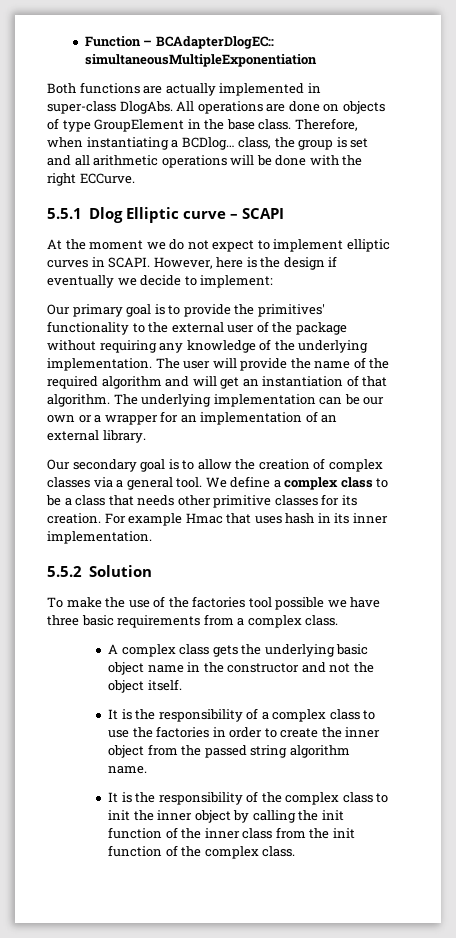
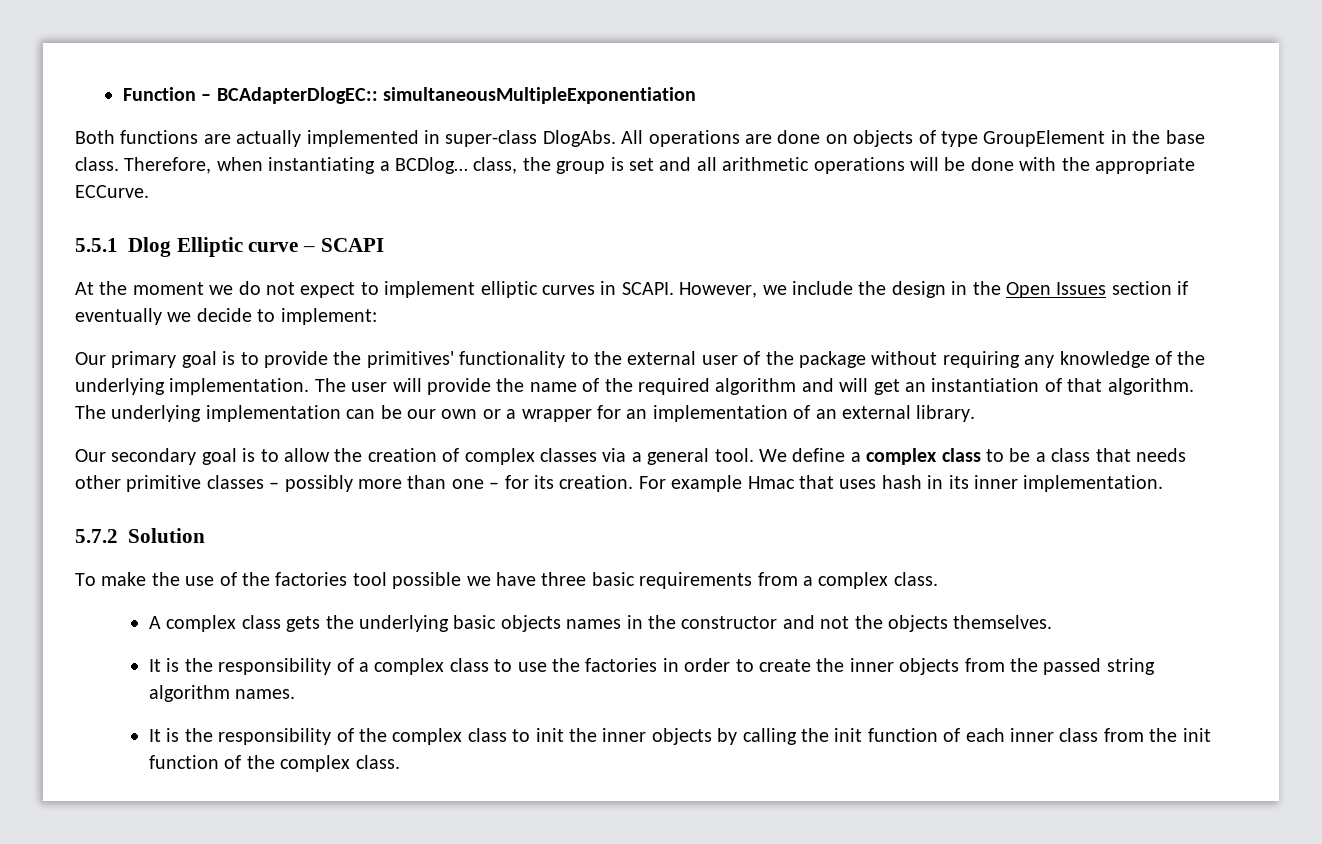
[47,173,76,186] right -> [1094,157,1195,174] appropriate
[216,257,325,270] here is the design -> [762,281,1172,298] we include the design in the Open Issues section
(318, 500) none -> [269,475,500,492] – possibly more than one –
[47,566,82,577] 5.5.2 -> [75,529,118,543] 5.7.2
[108,662,184,675] object name -> [500,615,622,632] objects names
[108,679,182,693] object itself. -> [887,615,1053,632] objects themselves.
[108,745,145,758] object -> [899,658,960,675] objects
[108,766,148,774] name. -> [235,689,296,699] names.
[194,810,231,823] object -> [651,728,712,745] objects
[181,828,202,839] the -> [965,728,1005,742] each

